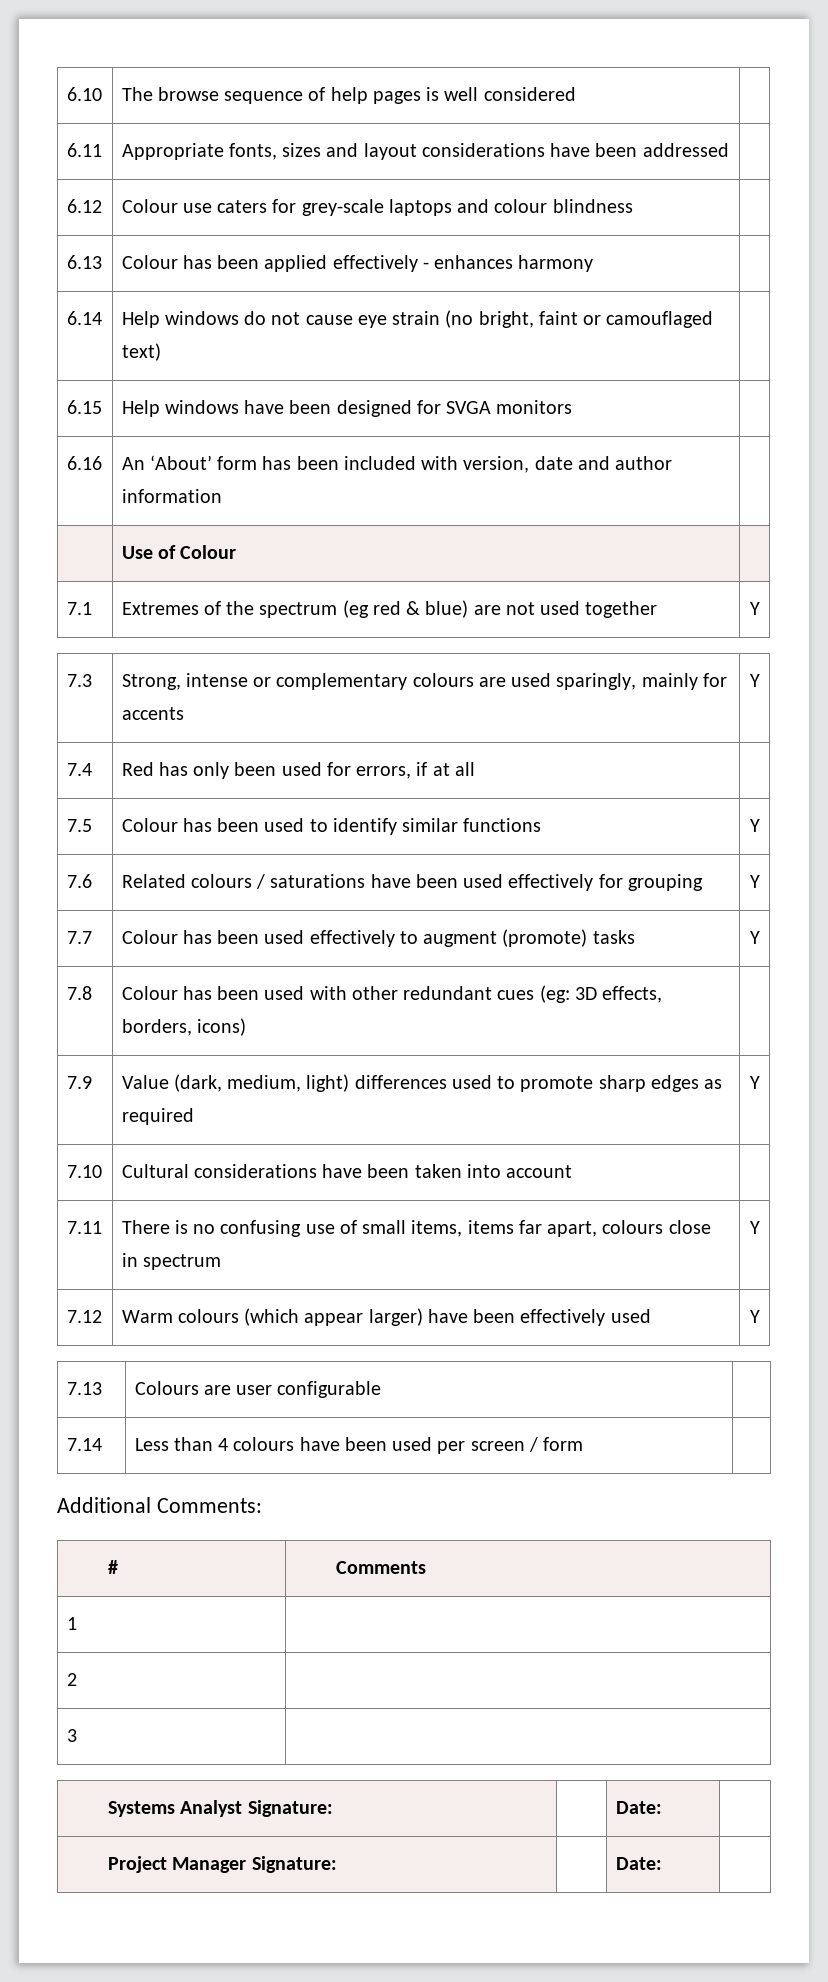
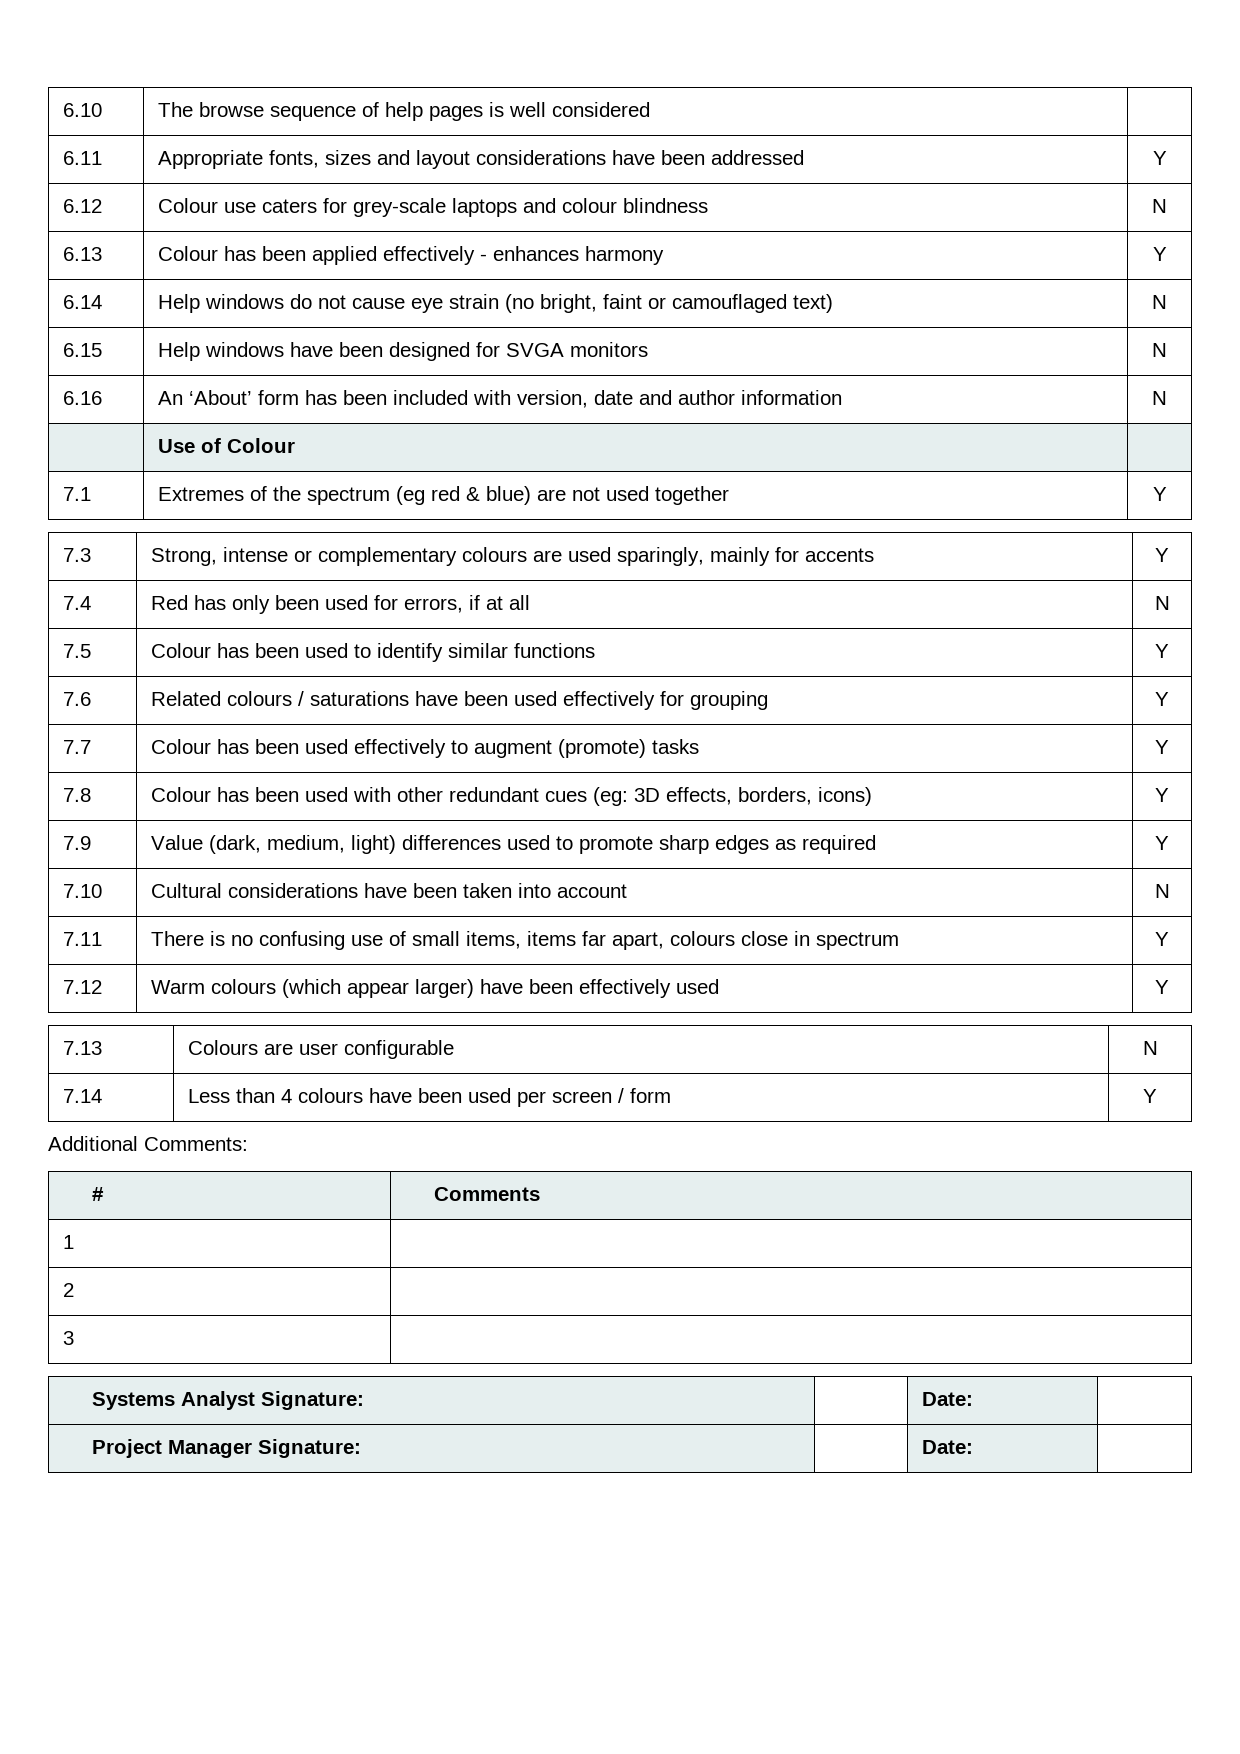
(729, 150) none -> [1152,151,1167,165] Y
(633, 206) none -> [1152,199,1167,213] N
(594, 263) none -> [1152,247,1167,261] Y
(161, 352) none -> [1152,295,1167,309] N
(573, 407) none -> [1152,343,1167,357] N
(222, 496) none -> [1152,391,1167,405] N
(475, 769) none -> [1154,596,1170,610] N
(246, 1027) none -> [1155,788,1169,802] Y
(573, 1171) none -> [1154,884,1170,898] N
(382, 1389) none -> [1142,1041,1158,1055] N
(584, 1444) none -> [1143,1089,1157,1103] Y

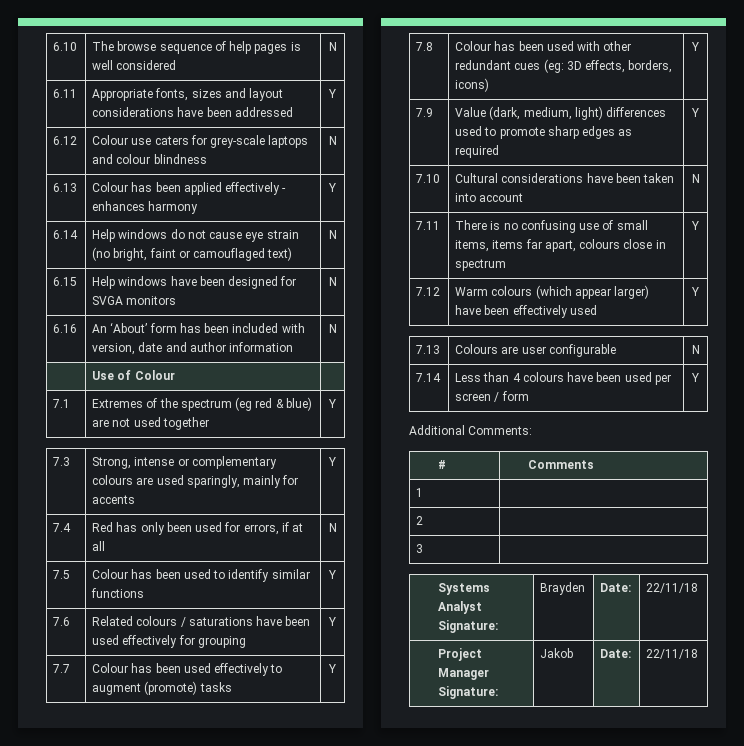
(651, 109) none -> [328,42,337,51] N
[922,1392,974,1406] | Date: | -> [540,582,586,595] [600,583,632,592] [646,583,699,593] Brayden | Date: | 22/11/18
[922,1440,974,1454] | Date: | -> [540,648,574,658] [600,649,632,658] [646,649,699,659] Jakob | Date: | 22/11/18

